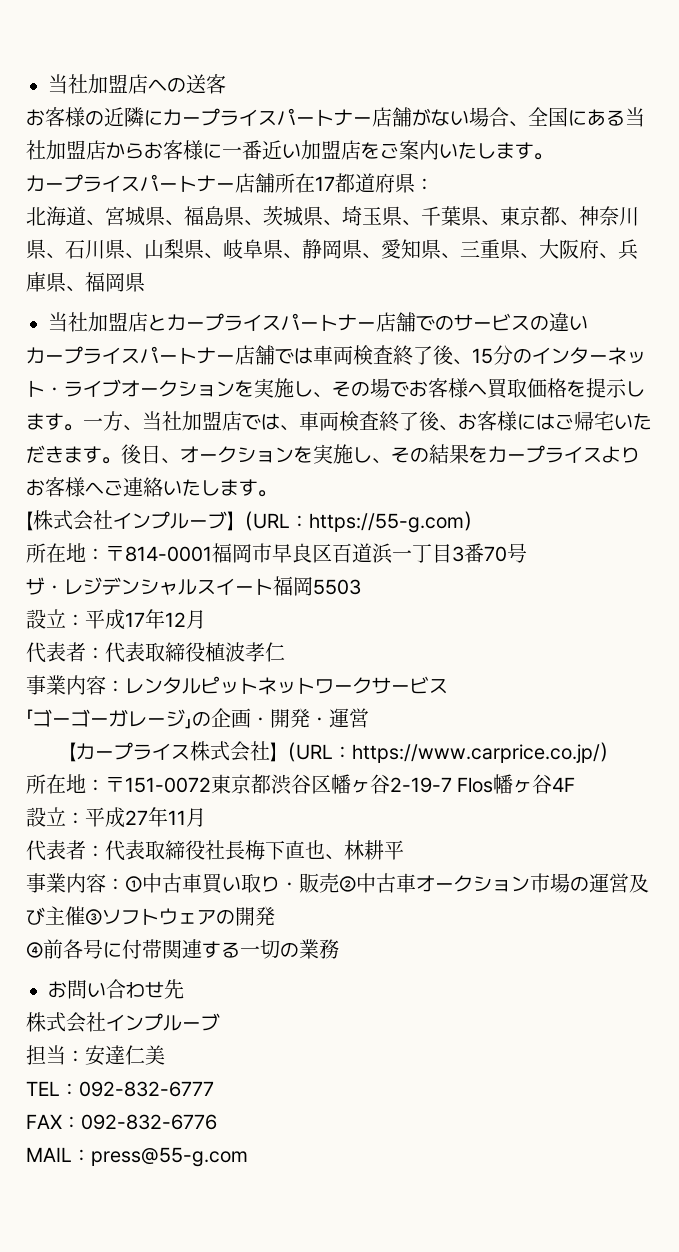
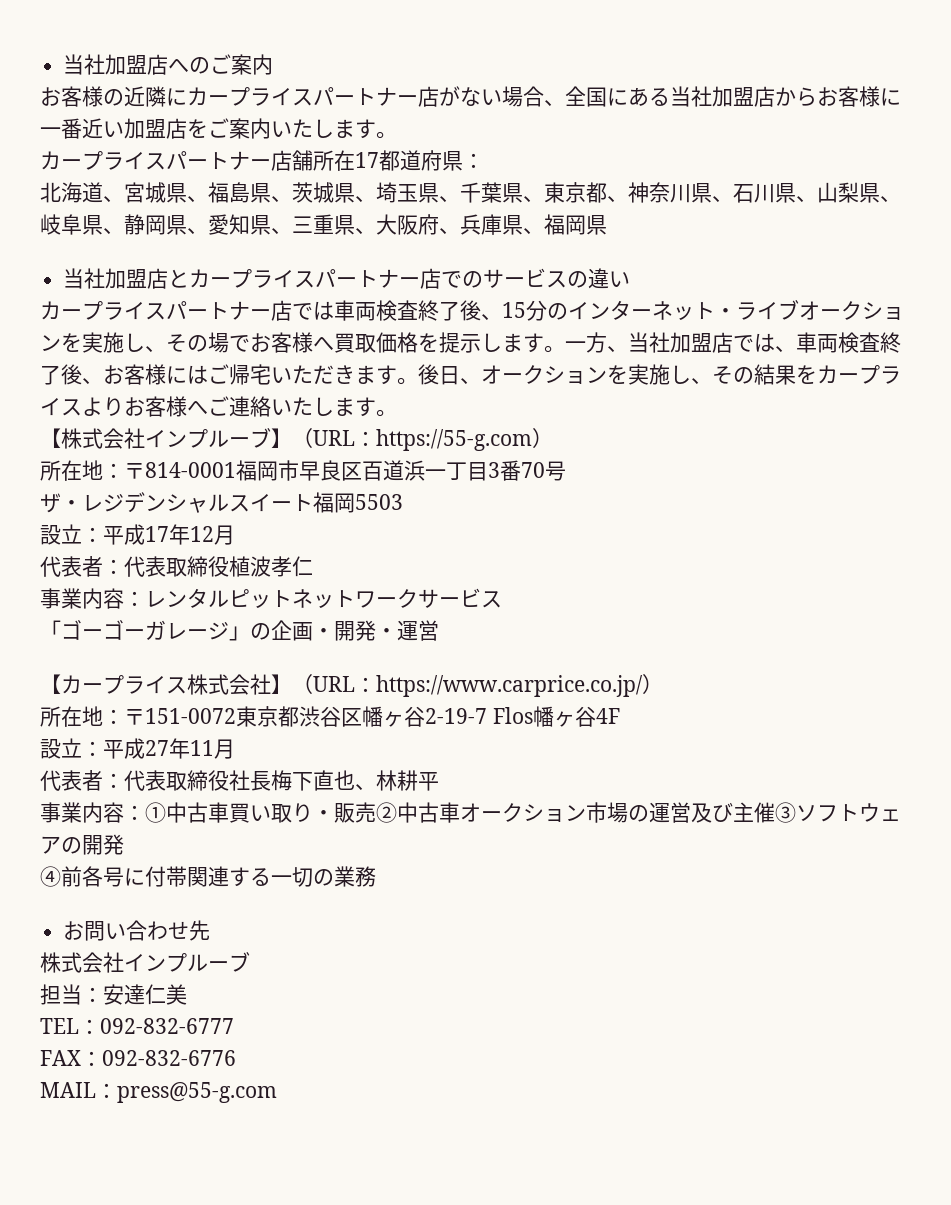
[186,74,226,94] 送客 -> [210,54,274,75] ご案内
[392,107,412,127] 舗 -> (439, 96) none
[396,312,416,332] 舗 -> (442, 278) none
[255,345,275,365] 舗 -> (292, 310) none

